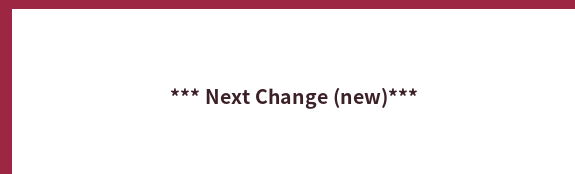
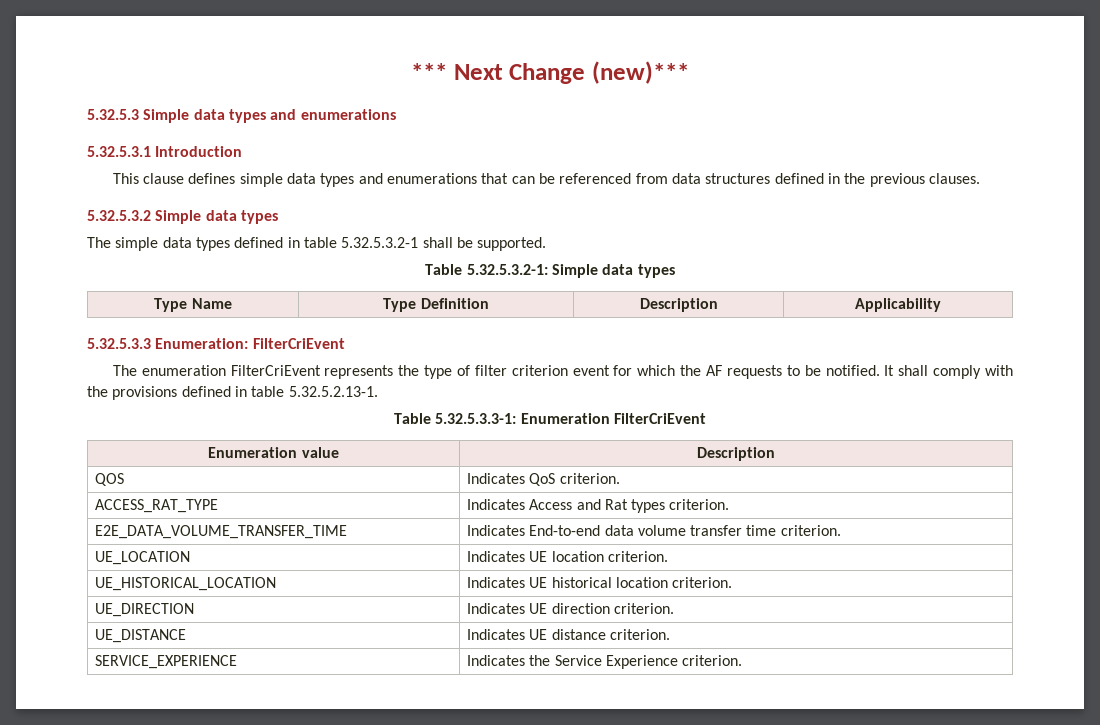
(419, 97) none -> [87,109,396,123] [87,146,243,157] [112,173,980,187] [87,210,278,224] [87,237,547,251] [425,264,675,278] [154,298,232,312] [383,298,489,312] [639,298,718,312] [855,298,941,312] [87,338,345,349] [112,365,1014,379] [87,386,378,400] [394,413,706,424] [208,447,339,458] [697,447,775,461] [94,473,124,486] [466,473,620,486] [94,499,218,513] [466,499,730,513] [94,525,347,539] [466,525,841,536] [94,551,190,565] [466,551,668,562] [94,577,276,591] [466,577,733,588] [94,603,194,617] [466,603,674,614] [94,629,186,643] [466,629,670,640] [94,655,237,669] [466,655,743,669] // 5.32.5.3 Simple data types and enumerations // 5.32.5.3.1 Introduction // This clause defines simple data types and enumerations that can be referenced from data structures defined in the previous clauses. // 5.32.5.3.2 Simple data types // The simple data types defined in table 5.32.5.3.2-1 shall be supported. // Table 5.32.5.3.2-1: Simple data types // Type Name | Type Definition | Description | Applicability // 5.32.5.3.3 Enumeration: FilterCriEvent // The enumeration FilterCriEvent represents the type of filter criterion event for which the AF requests to be notified. It shall comply with the provisions defined in table 5.32.5.2.13-1. // Table 5.32.5.3.3-1: Enumeration FilterCriEvent // Enumeration value | Description // QOS | Indicates QoS criterion. // ACCESS_RAT_TYPE | Indicates Access and Rat types criterion. // E2E_DATA_VOLUME_TRANSFER_TIME | Indicates End-to-end data volume transfer time criterion. // UE_LOCATION | Indicates UE location criterion. // UE_HISTORICAL_LOCATION | Indicates UE historical location criterion. // UE_DIRECTION | Indicates UE direction criterion. // UE_DISTANCE | Indicates UE distance criterion. // SERVICE_EXPERIENCE | Indicates the Service Experience criterion.

